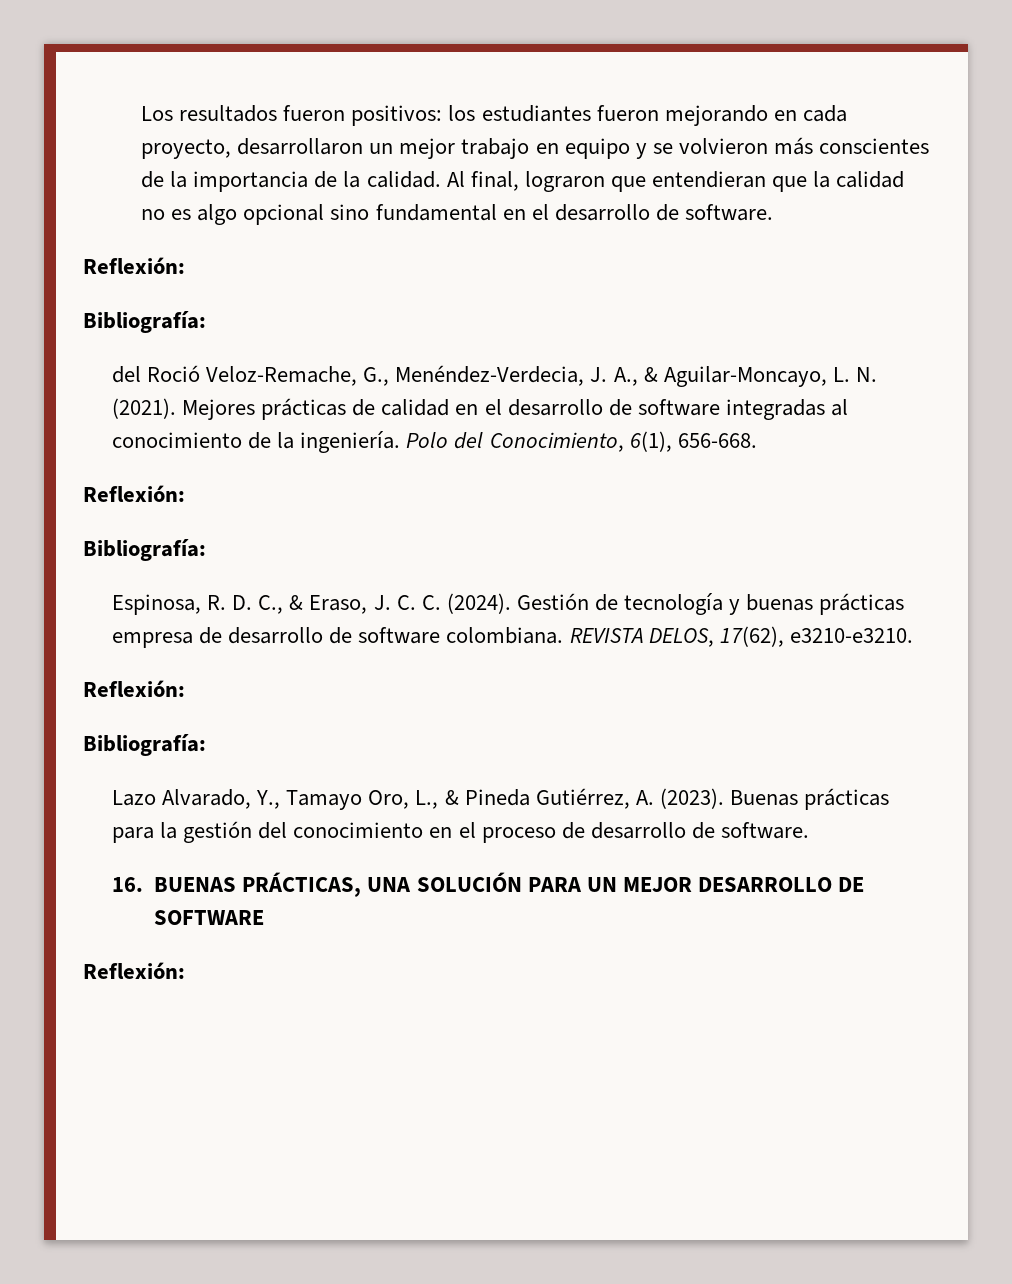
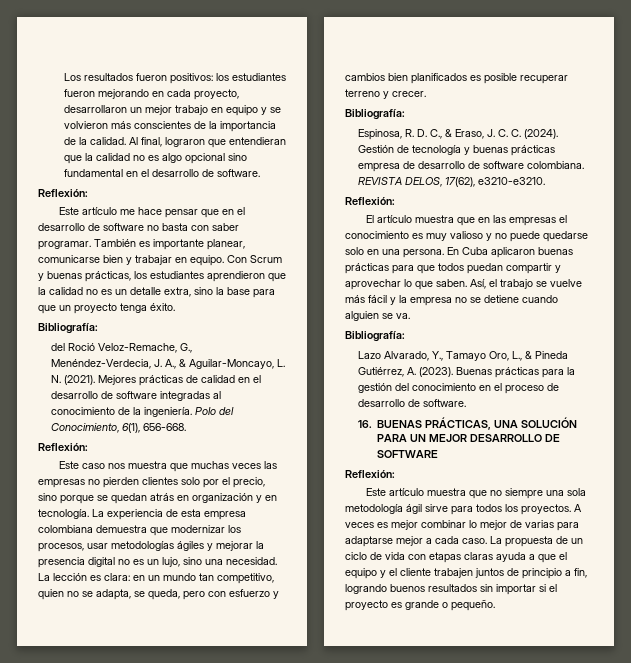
(185, 265) none -> [58,207,245,218] [38,223,239,231] [38,239,245,250] [38,255,282,266] [38,271,286,282] [38,287,275,298] [38,303,175,314] // Este artículo me hace pensar que en el desarrollo de software no basta con saber programar. También es importante planear, comunicarse bien y trabajar en equipo. Con Scrum y buenas prácticas, los estudiantes aprendieron que la calidad no es un detalle extra, sino la base para que un proyecto tenga éxito.
(185, 493) none -> [58,461,277,472] [38,477,265,488] [38,493,277,504] [38,509,246,520] [38,525,241,536] [38,541,264,552] [38,557,277,568] [38,573,274,584] [38,589,279,600] [345,73,568,84] [345,89,426,99] // Este caso nos muestra que muchas veces las empresas no pierden clientes solo por el precio, sino porque se quedan atrás en organización y en tecnología. La experiencia de esta empresa colombiana demuestra que modernizar los procesos, usar metodologías ágiles y mejorar la presencia digital no es un lujo, sino una necesidad. La lección es clara: en un mundo tan competitivo, quien no se adapta, se queda, pero con esfuerzo y cambios bien planificados es posible recuperar terreno y crecer.
(185, 688) none -> [365,215,567,226] [345,231,588,242] [345,247,573,258] [345,263,561,274] [345,279,582,290] [345,295,558,306] [345,311,410,321] // El artículo muestra que en las empresas el conocimiento es muy valioso y no puede quedarse solo en una persona. En Cuba aplicaron buenas prácticas para que todos puedan compartir y aprovechar lo que saben. Así, el trabajo se vuelve más fácil y la empresa no se detiene cuando alguien se va.
(185, 970) none -> [365,488,586,499] [345,504,582,515] [345,520,579,531] [345,536,583,547] [345,552,567,563] [345,568,587,579] [345,584,557,595] [345,599,495,611] // Este artículo muestra que no siempre una sola metodología ágil sirve para todos los proyectos. A veces es mejor combinar lo mejor de varias para adaptarse mejor a cada caso. La propuesta de un ciclo de vida con etapas claras ayuda a que el equipo y el cliente trabajen juntos de principio a fin, logrando buenos resultados sin importar si el proyecto es grande o pequeño.

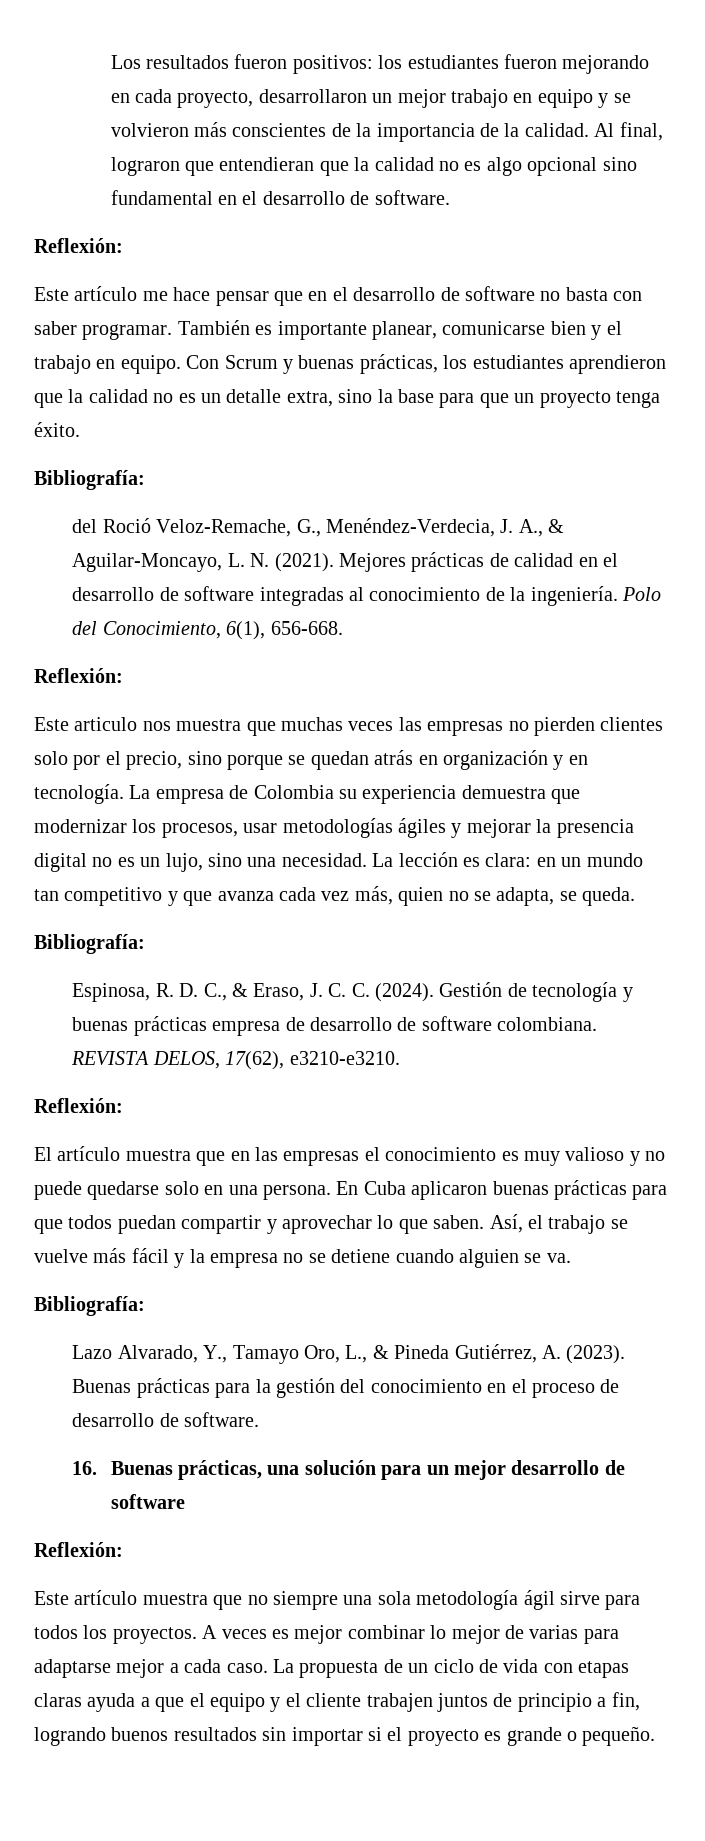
[135,255,172,265] trabajar -> [606,321,622,335] [34,355,91,374] el trabajo
[81,463,105,469] caso -> [74,717,138,731] articulo
[107,509,246,520] [38,525,93,533] experiencia de esta empresa colombiana -> [155,785,457,804] empresa de Colombia su experiencia
[217,573,274,584] competitivo, -> [64,886,393,906] competitivo y que avanza cada vez más,
[148,589,279,600] [345,73,568,84] [345,89,426,99] queda, pero con esfuerzo y cambios bien planificados es posible recuperar terreno y crecer. -> [582,887,636,906] queda.
[377,417,578,430] [377,434,561,442] [377,450,439,458] BUENAS PRÁCTICAS, UNA SOLUCIÓN PARA UN MEJOR DESARROLLO DE SOFTWARE -> [110,1460,625,1480] [110,1494,185,1509] Buenas prácticas, una solución para un mejor desarrollo de software

